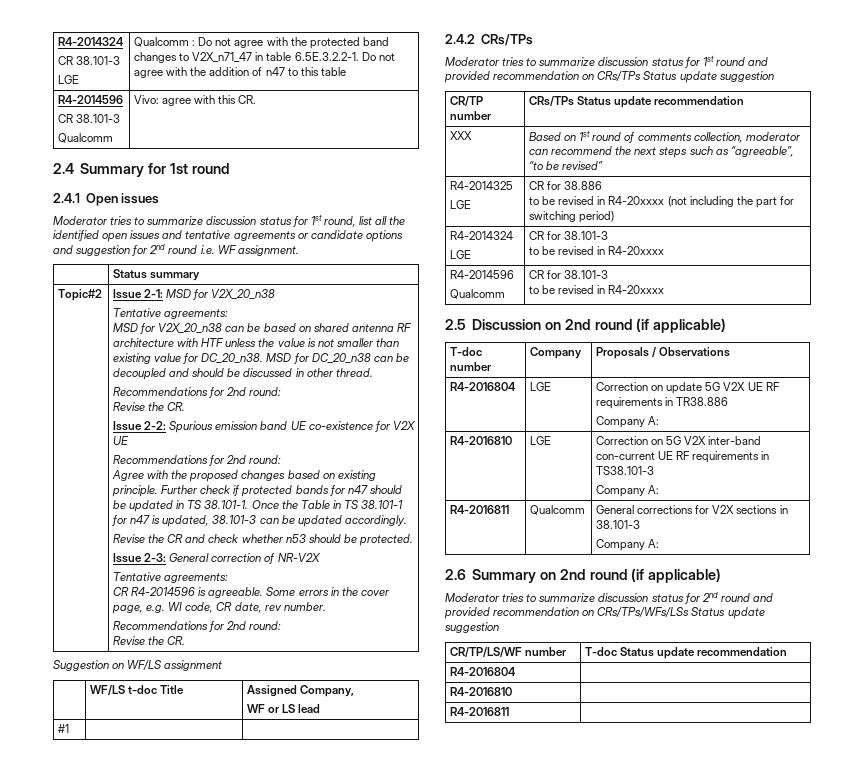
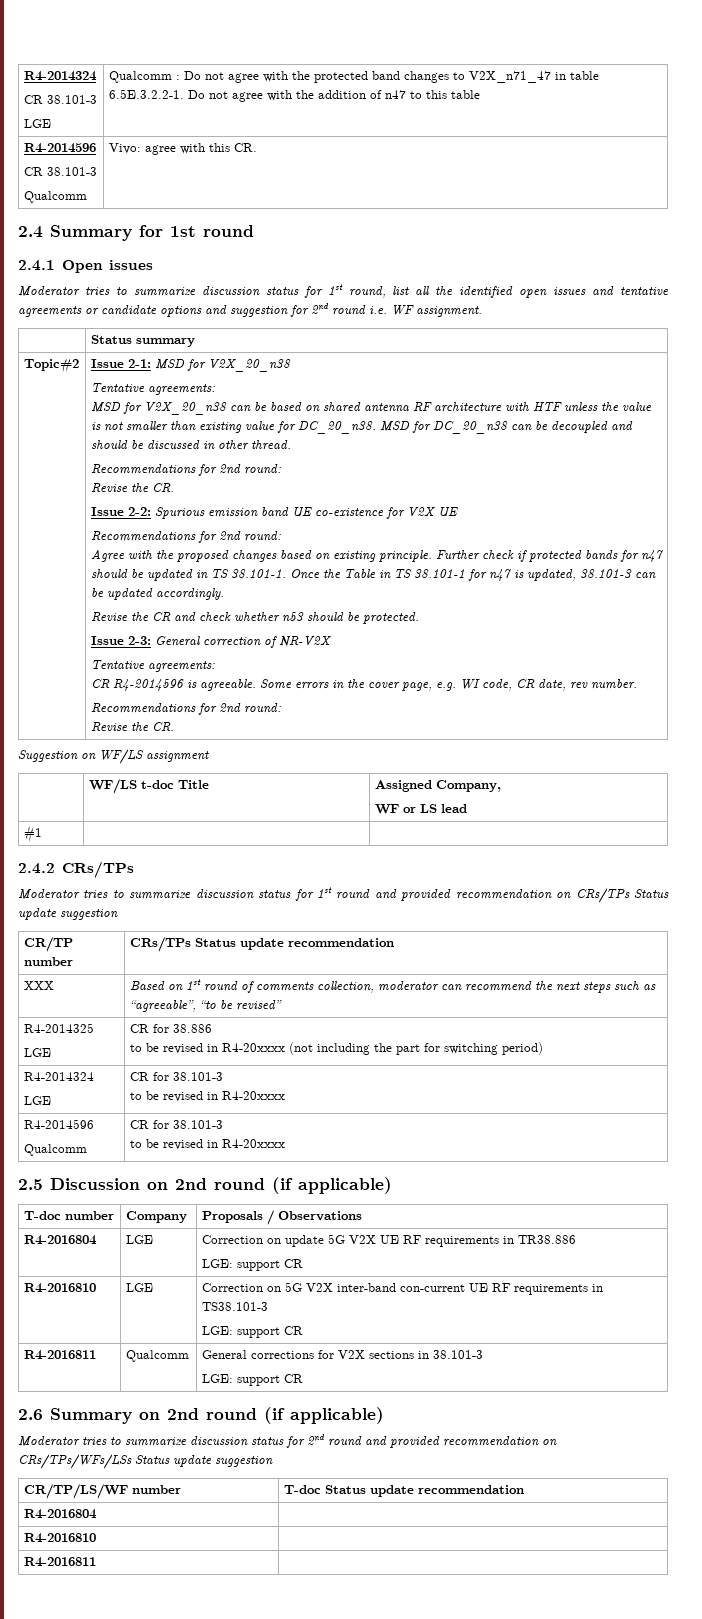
[596,416,660,428] Company A: -> [201,1259,303,1271] LGE: support CR
[596,485,660,497] Company A: -> [201,1326,303,1338] LGE: support CR
[596,539,660,551] Company A: -> [201,1374,303,1386] LGE: support CR

